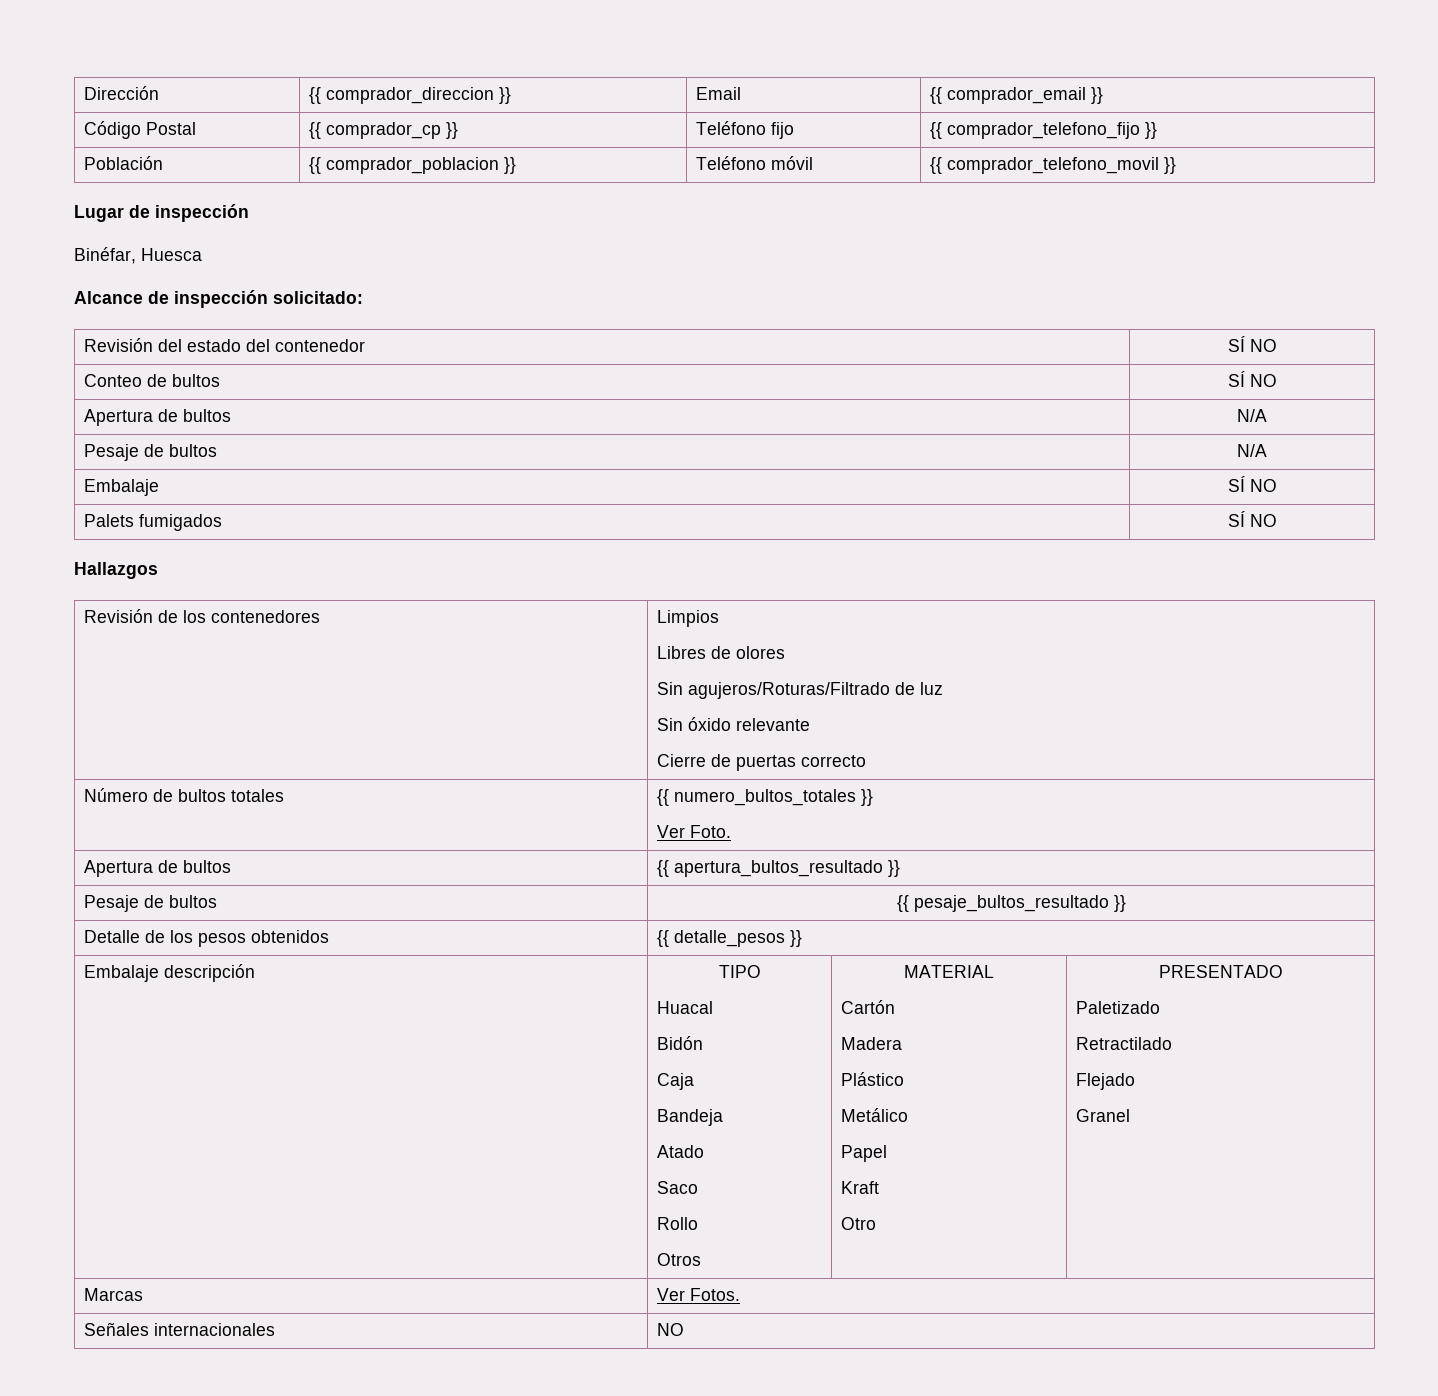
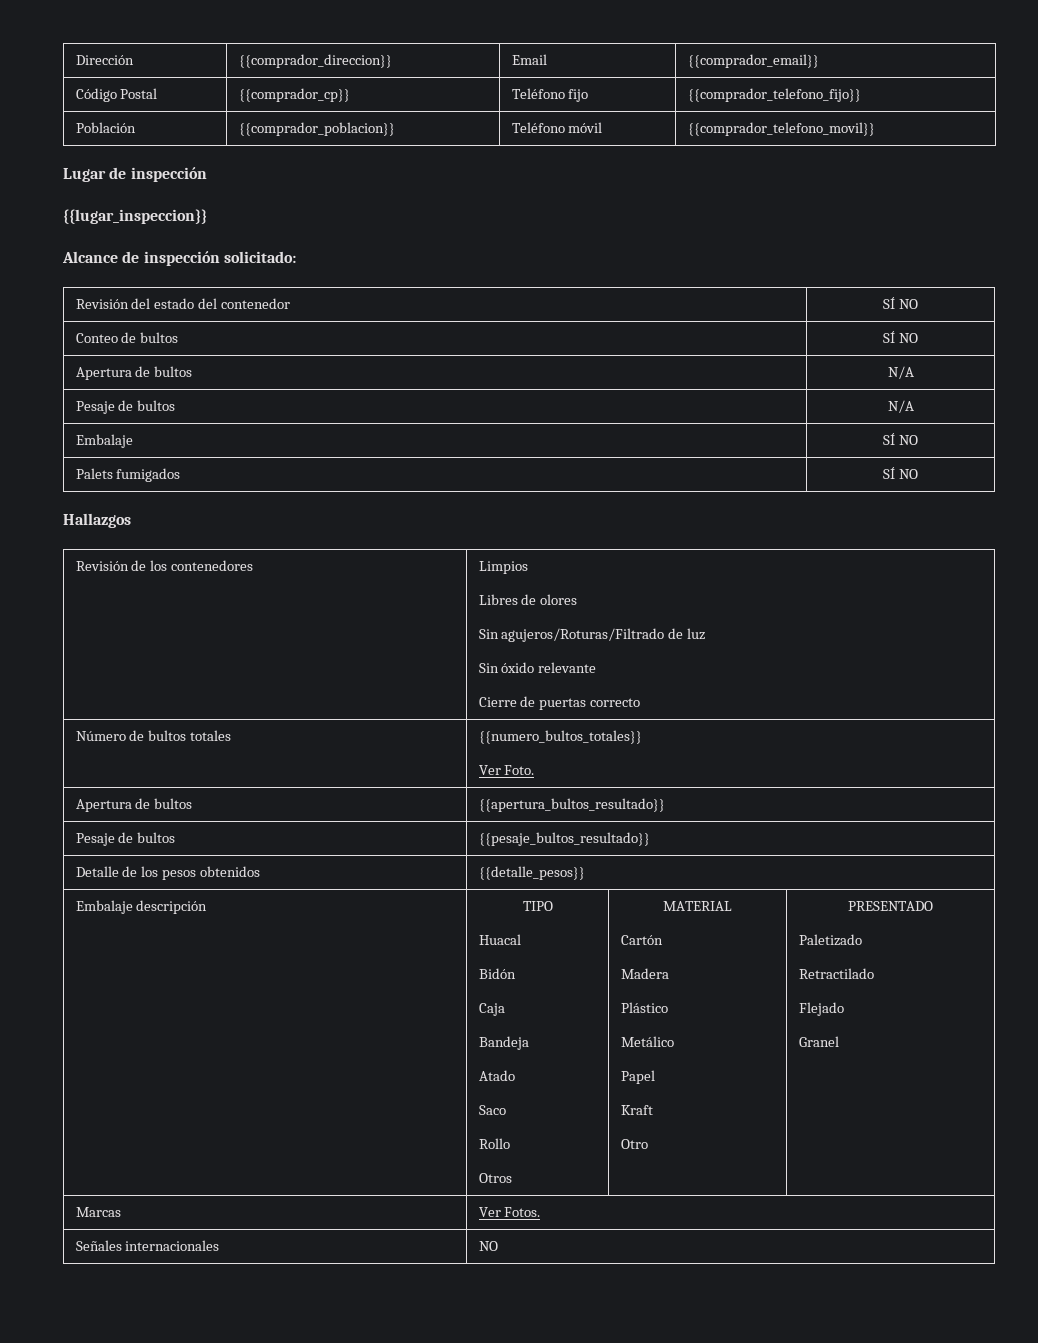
[308,87,511,104] [695,87,741,100] [929,87,1103,104] {{ comprador_direccion }} | Email | {{ comprador_email }} -> [238,54,392,68] [511,54,547,65] [687,54,819,68] {{comprador_direccion}} | Email | {{comprador_email}}
[308,122,458,139] {{ comprador_cp }} -> [238,88,350,102] {{comprador_cp}}
[929,122,1157,139] [83,156,163,170] [308,157,516,174] {{ comprador_telefono_fijo }} // Población | {{ comprador_poblacion }} -> [687,88,861,102] [75,122,136,133] [238,122,395,136] {{comprador_telefono_fijo}} // Población | {{comprador_poblacion}}
[929,157,1176,174] {{ comprador_telefono_movil }} -> [687,122,875,136] {{comprador_telefono_movil}}
[74,247,202,264] Binéfar, Huesca -> [63,209,207,224] {{lugar_inspeccion}}
[656,789,873,806] {{ numero_bultos_totales }} -> [478,730,642,744] {{numero_bultos_totales}}
[656,860,900,877] [83,895,217,912] [896,895,1126,912] {{ apertura_bultos_resultado }} // Pesaje de bultos | {{ pesaje_bultos_resultado }} -> [478,798,665,812] [75,832,176,846] [478,832,650,846] {{apertura_bultos_resultado}} // Pesaje de bultos | {{pesaje_bultos_resultado}}
[656,930,802,947] {{ detalle_pesos }} -> [478,866,585,880] {{detalle_pesos}}

